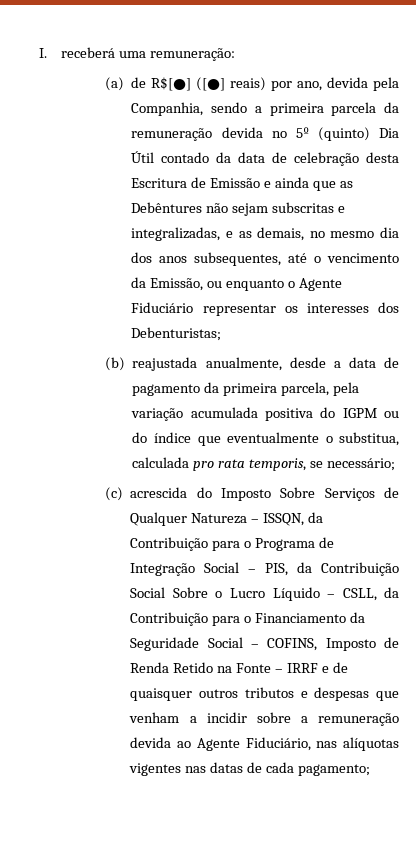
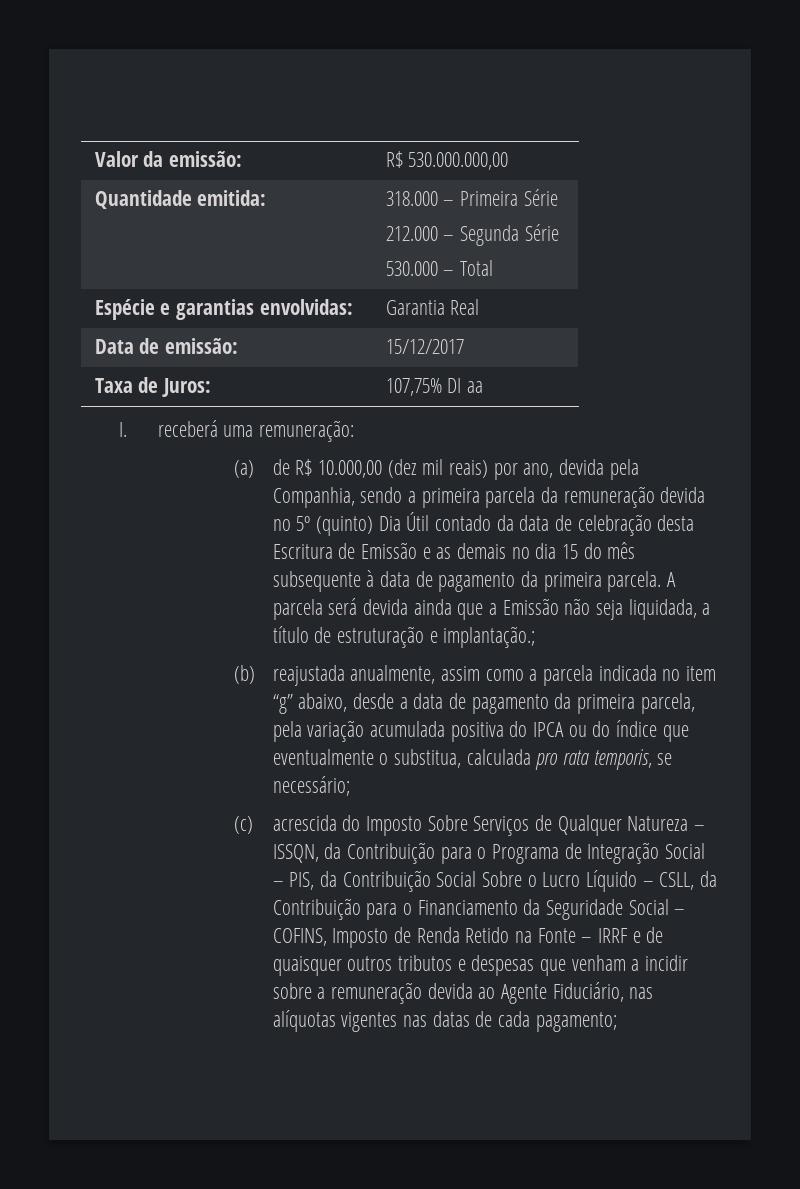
(39, 53) none -> [94,151,243,167] [385,151,509,170] [94,190,267,209] [385,189,558,206] [385,224,559,246] [385,260,494,276] [94,299,353,320] [385,299,480,315] [94,338,239,354] [385,339,464,354] [94,377,211,397] [385,378,484,396] Valor da emissão: | R$ 530.000.000,00 // Quantidade emitida: | 318.000 – Primeira Série // 212.000 – Segunda Série // 530.000 – Total // Espécie e garantias envolvidas: | Garantia Real // Data de emissão: | 15/12/2017 // Taxa de Juros: | 107,75% DI aa //
[151,77,226,91] R$[●] ([●] -> [295,459,444,478] R$ 10.000,00 (dez mil
[275,177,353,191] [131,202,346,216] [131,227,399,241] [131,252,399,266] [131,277,343,291] [131,302,399,316] [131,327,222,341] [105,357,282,371] ainda que as Debêntures não sejam subscritas e integralizadas, e as demais, no mesmo dia dos anos subsequentes, até o vencimento da Emissão, ou enquanto o Agente Fiduciário representar os interesses dos Debenturistas; // (b) reajustada anualmente, -> [436,542,636,559] [272,570,676,592] [272,598,711,620] [272,626,536,648] [234,665,716,686] [272,693,348,714] as demais no dia 15 do mês subsequente à data de pagamento da primeira parcela. A parcela será devida ainda que a Emissão não seja liquidada, a título de estruturação e implantação.; // (b) reajustada anualmente, assim como a parcela indicada no item “g” abaixo,
[342,408,377,418] IGPM -> [532,722,564,737] IPCA

